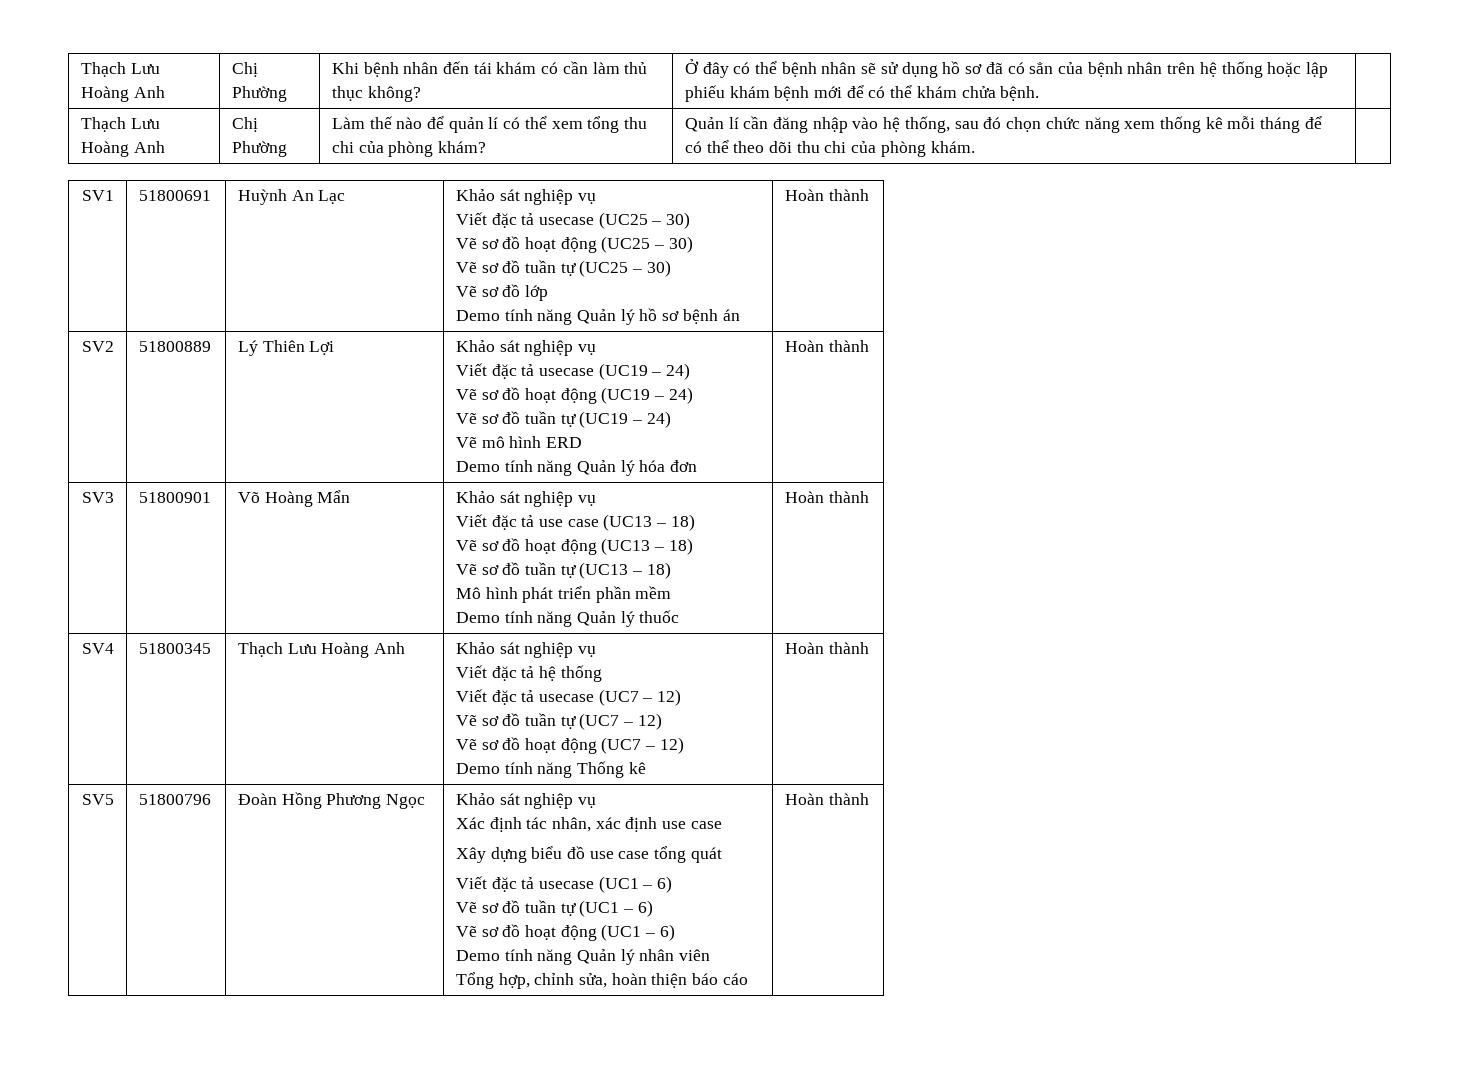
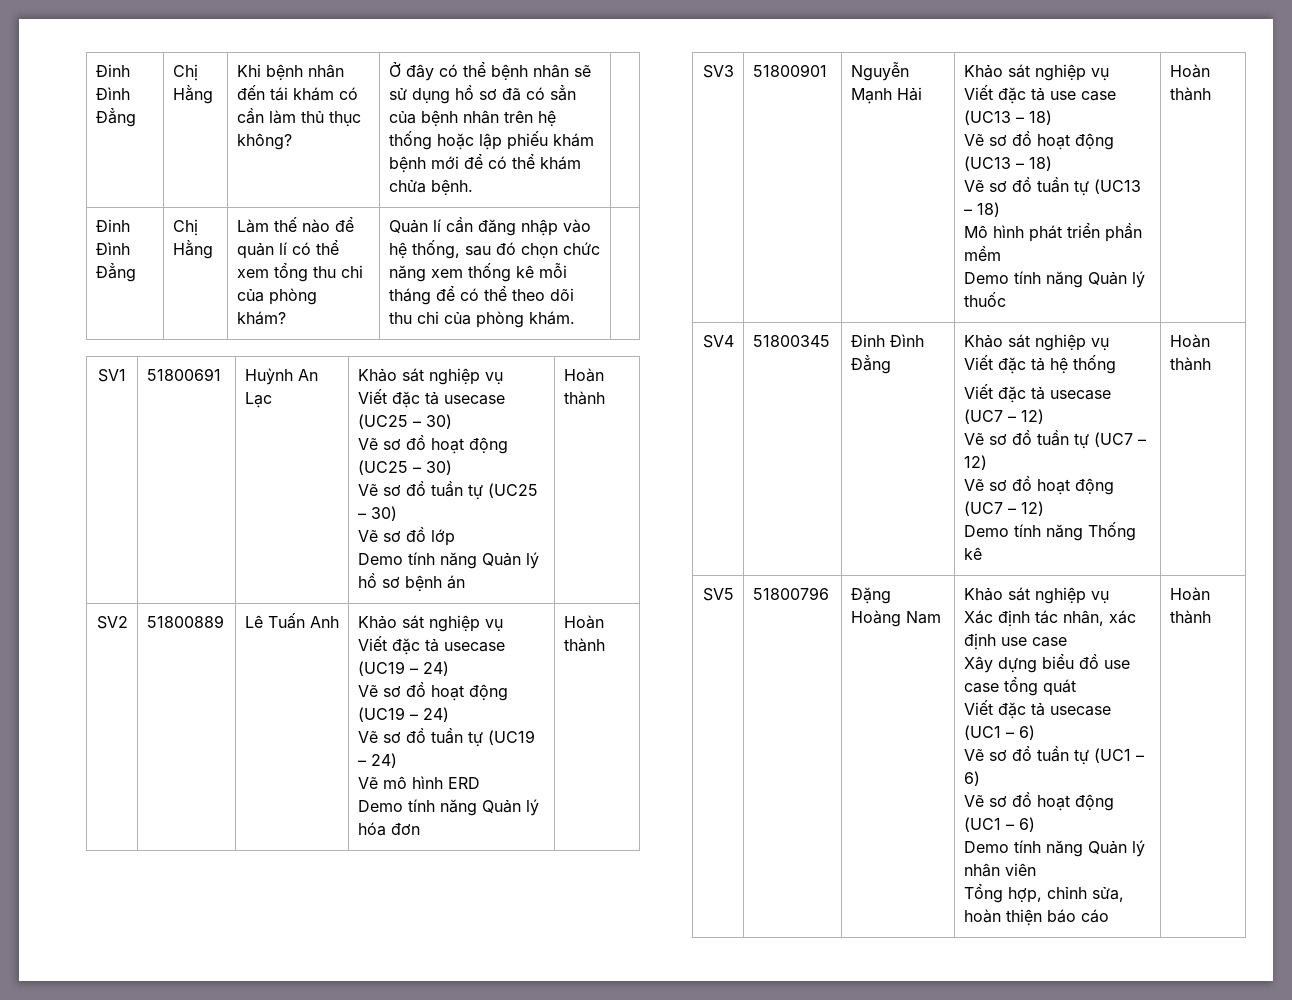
[80,62,160,77] [80,86,165,102] [231,62,258,77] [231,86,287,102] Thạch Lưu Hoàng Anh | Chị Phường -> [95,64,130,77] [95,87,130,100] [95,108,136,127] [172,64,198,81] [172,85,213,104] Đinh Đình Đẳng | Chị Hằng
[80,117,160,132] [80,141,165,157] [231,117,258,132] [231,141,287,157] Thạch Lưu Hoàng Anh | Chị Phường -> [95,219,130,232] [95,242,130,255] [95,263,136,282] [172,219,198,236] [172,240,213,259] Đinh Đình Đẳng | Chị Hằng
[237,340,335,356] Lý Thiên Lợi -> [244,613,339,629] Lê Tuấn Anh
[237,490,351,507] Võ Hoàng Mẩn -> [850,62,909,81] [850,87,922,104] Nguyễn Mạnh Hải
[237,642,406,658] Thạch Lưu Hoàng Anh -> [850,334,924,347] [850,355,891,374] Đinh Đình Đẳng
[237,792,426,809] Đoàn Hồng Phương Ngọc -> [850,587,891,604] [850,610,941,627] Đặng Hoàng Nam

